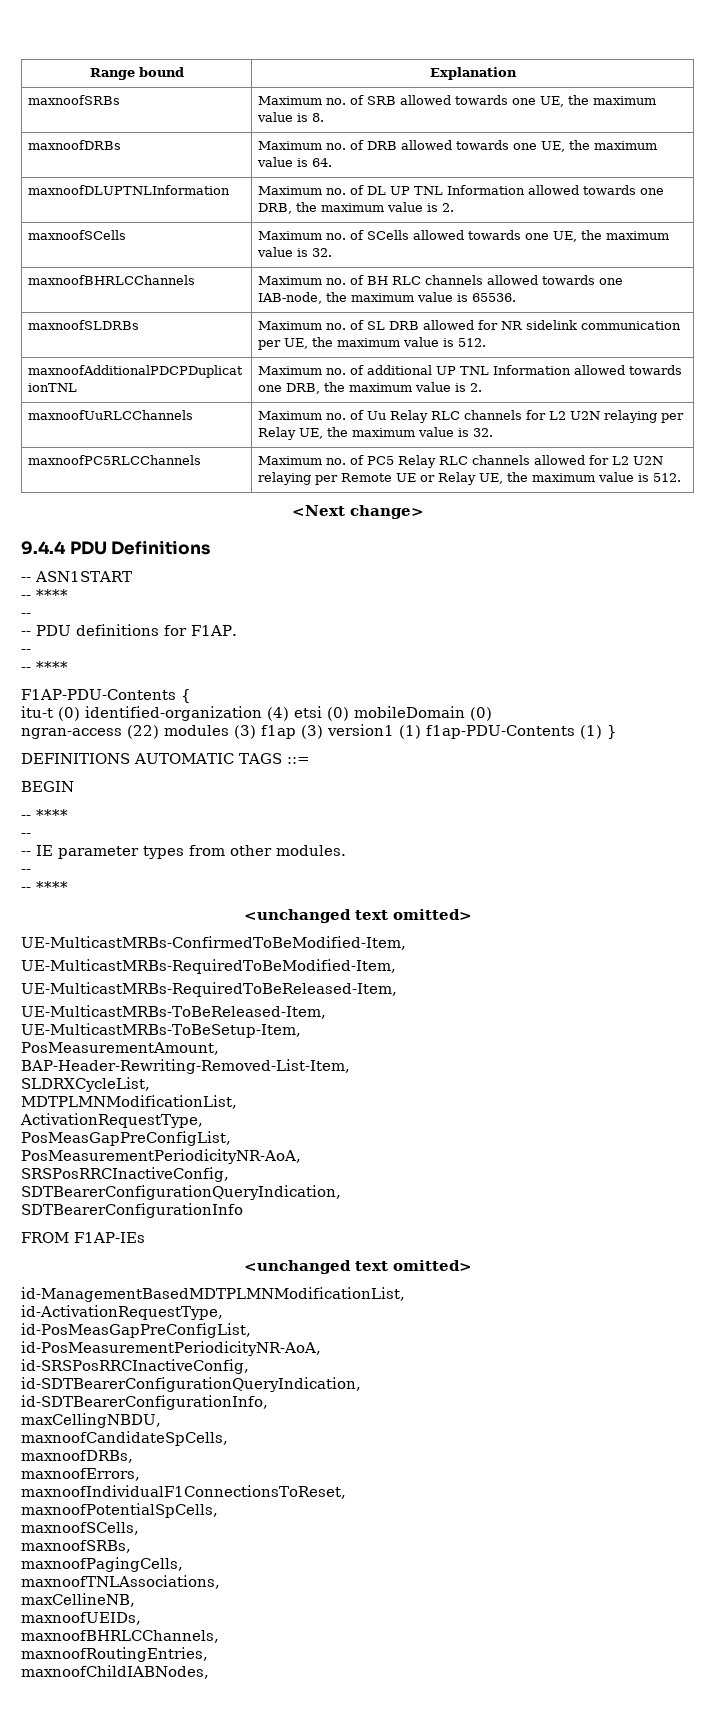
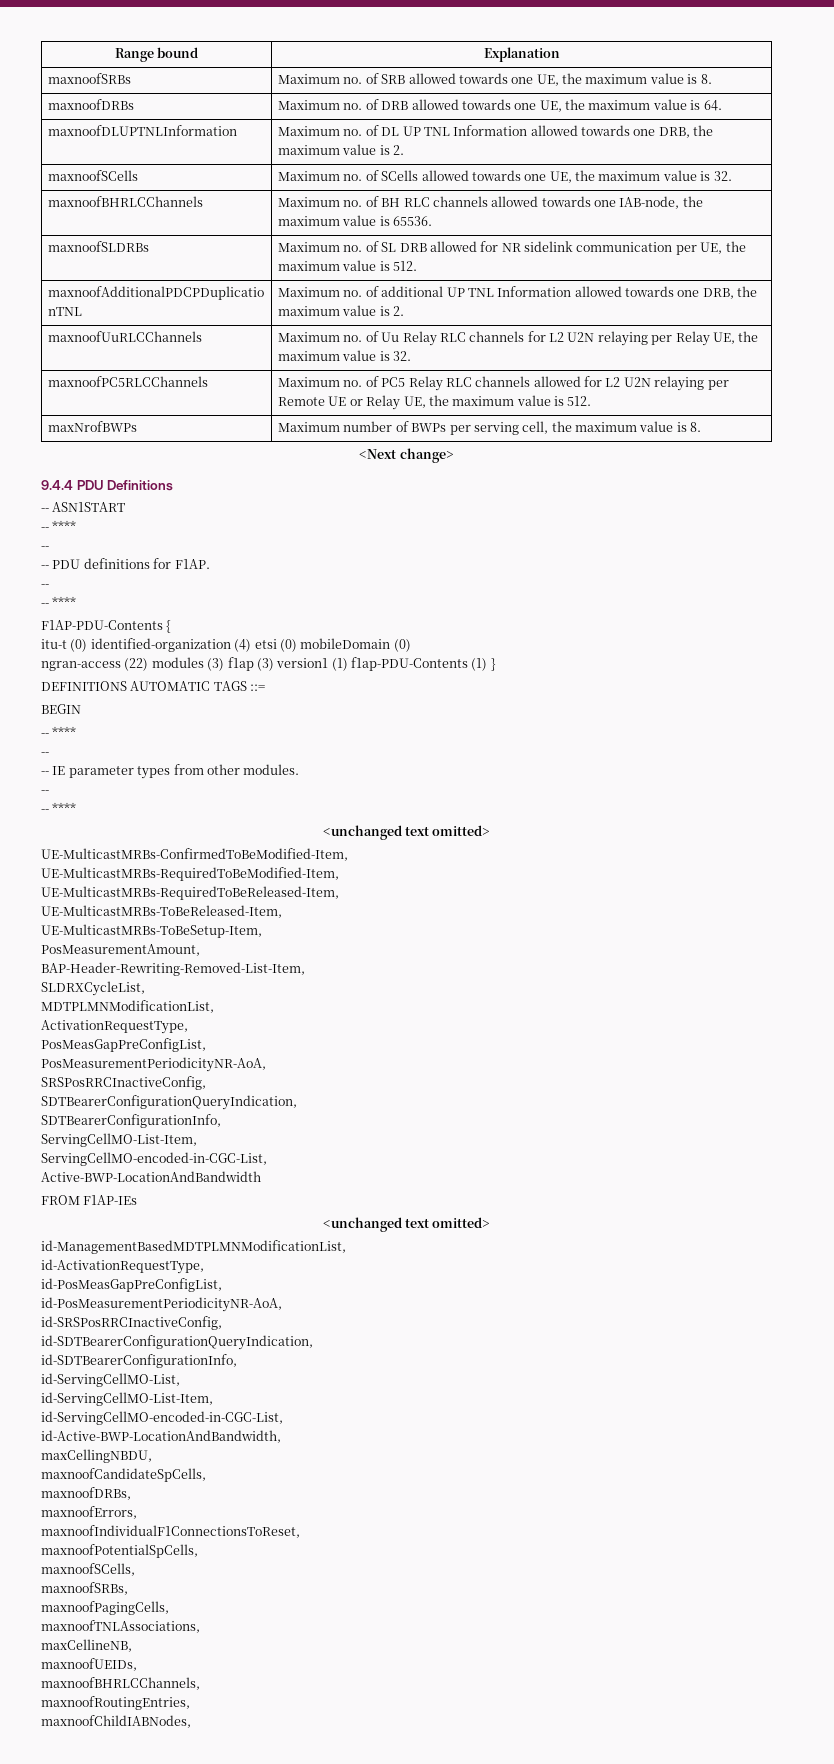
(682, 477) none -> [48,421,138,432] [278,421,702,435] // maxNrofBWPs | Maximum number of BWPs per serving cell, the maximum value is 8.
[21,1203,243,1218] SDTBearerConfigurationInfo -> [41,1114,221,1128] [41,1133,197,1147] [41,1152,267,1166] [41,1171,261,1182] SDTBearerConfigurationInfo, // ServingCellMO-List-Item, // ServingCellMO-encoded-in-CGC-List, // Active-BWP-LocationAndBandwidth
(268, 1402) none -> [41,1373,180,1387] [41,1392,213,1406] [41,1411,283,1425] [41,1430,281,1443] // id-ServingCellMO-List, // id-ServingCellMO-List-Item, // id-ServingCellMO-encoded-in-CGC-List, // id-Active-BWP-LocationAndBandwidth,

